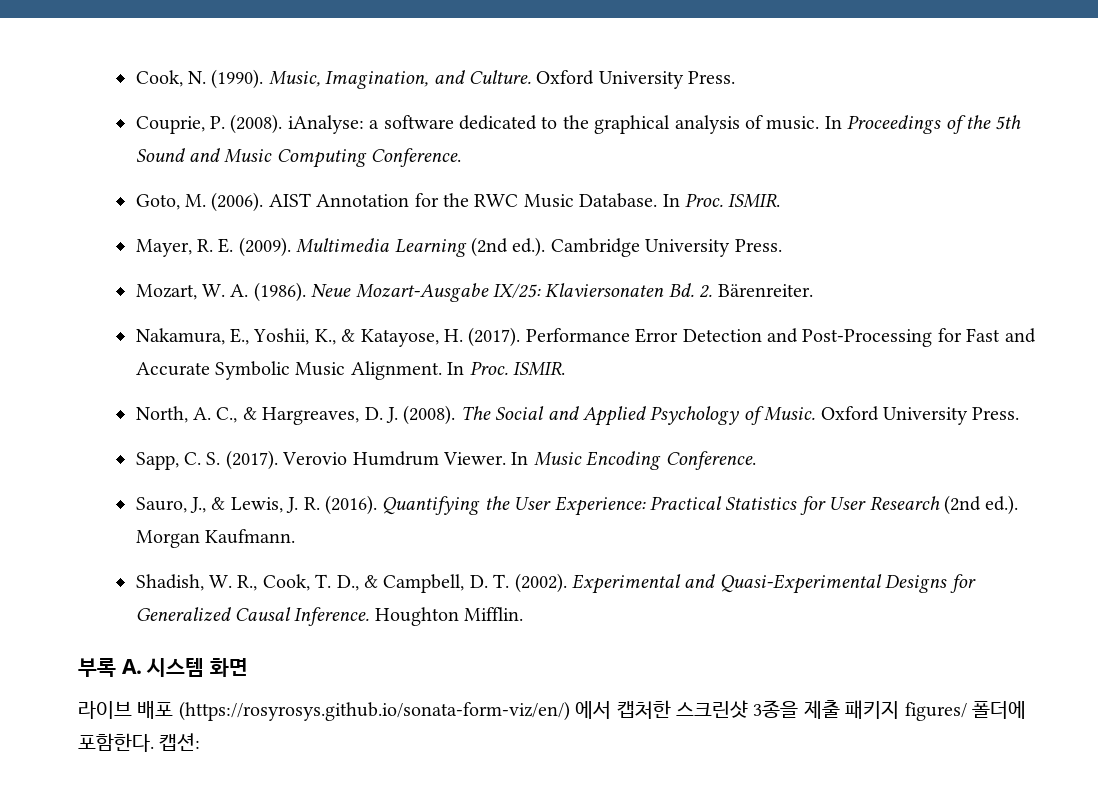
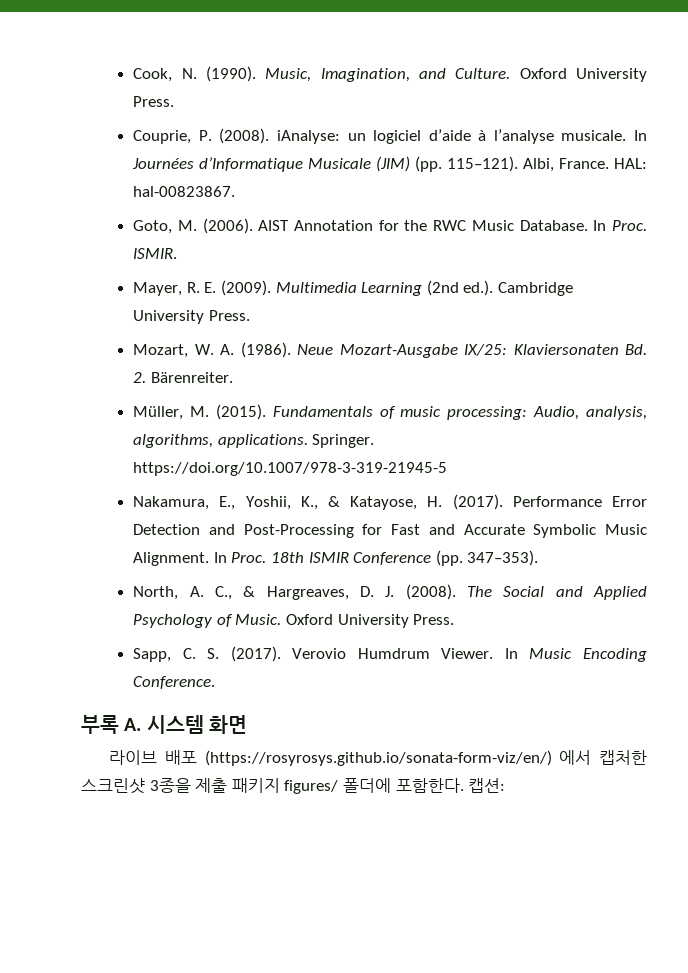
[369,115,1022,134] [135,148,462,168] a software dedicated to the graphical analysis of music. In Proceedings of the 5th Sound and Music Computing Conference. -> [347,129,648,144] [132,156,647,172] [133,186,236,197] un logiciel d’aide à l’analyse musicale. In Journées d’Informatique Musicale (JIM) (pp. 115–121). Albi, France. HAL: hal-00823867.
(813, 290) none -> [133,404,647,420] [133,434,375,448] [133,462,448,476] // Müller, M. (2015). Fundamentals of music processing: Audio, analysis, algorithms, applications. Springer. https://doi.org/10.1007/978-3-319-21945-5
[512,361,565,376] ISMIR. -> [270,550,539,566] 18th ISMIR Conference (pp. 347–353).
[135,495,1019,516] [135,529,295,548] [135,573,976,594] [135,607,524,626] // Sauro, J., & Lewis, J. R. (2016). Quantifying the User Experience: Practical Statistics for User Research (2nd ed.). Morgan Kaufmann. // Shadish, W. R., Cook, T. D., & Campbell, D. T. (2002). Experimental and Quasi-Experimental Designs for Generalized Causal Inference. Houghton Mifflin. -> (216, 682) none

